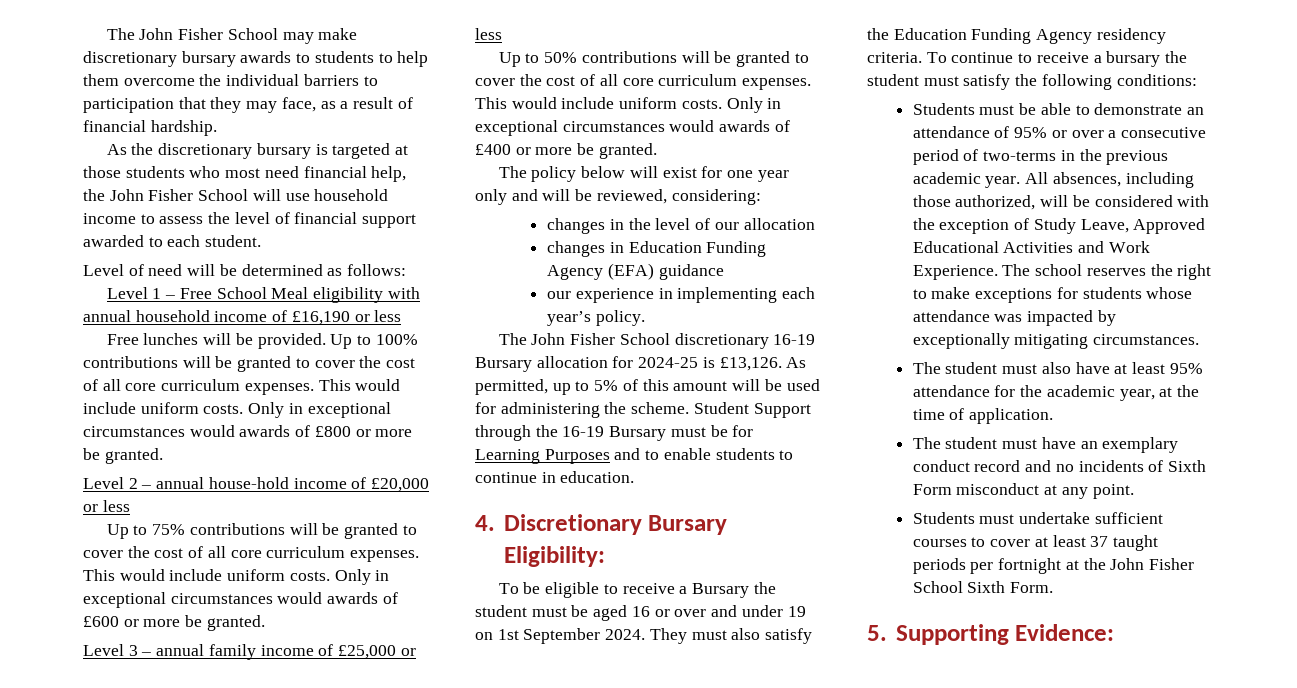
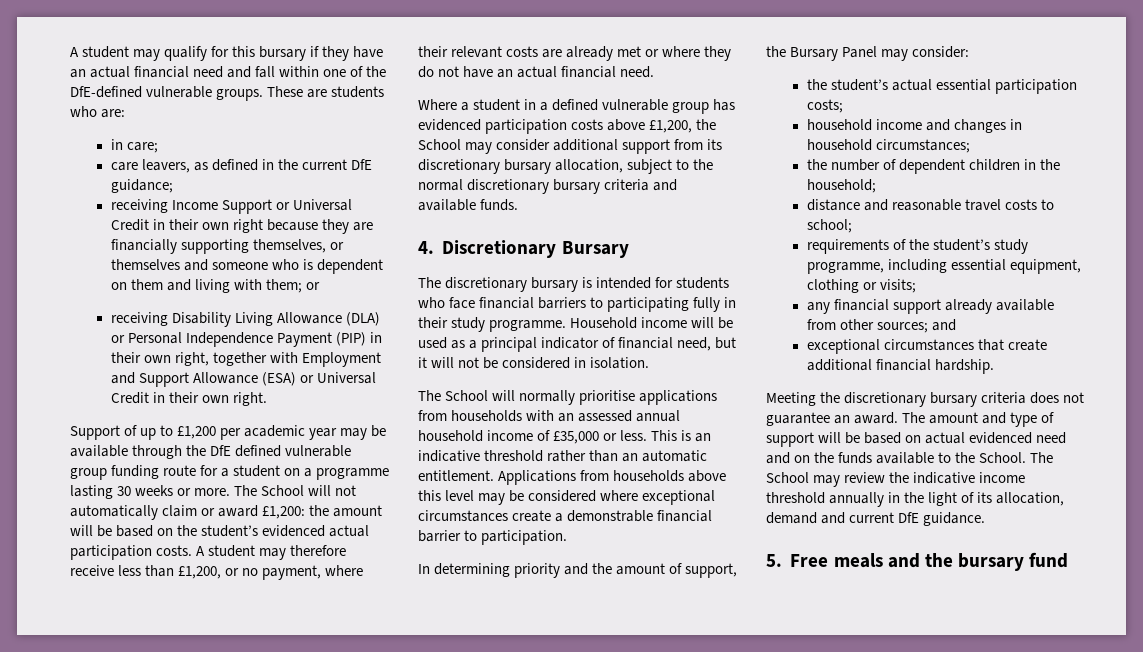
[106,28,358,44] [83,51,429,67] [83,74,378,86] [83,97,413,113] [83,120,217,136] [106,143,409,159] [83,166,407,182] [83,189,389,201] [83,212,417,228] [83,235,262,247] [83,264,407,276] [106,287,420,303] [83,310,402,325] [106,333,418,349] [83,356,416,372] [83,379,401,395] [83,402,391,418] [83,425,413,437] [83,448,163,464] [83,477,430,492] [83,500,130,512] [106,523,417,539] [83,546,420,562] [83,569,390,585] [83,592,398,608] [83,615,265,631] [83,644,416,660] [475,28,502,40] [498,51,809,67] [475,74,812,90] [475,97,782,113] [475,120,790,136] [475,143,657,159] [498,166,789,182] [475,189,761,205] [547,218,815,234] [547,241,767,257] [547,263,724,280] [547,287,816,303] [547,310,645,326] [498,333,816,349] [475,356,807,372] [475,379,820,395] [475,402,811,418] [475,425,754,441] [475,448,794,464] [475,471,635,483] [475,514,728,535] [503,546,605,567] [498,582,776,598] [475,605,806,621] [475,628,813,644] [867,28,1166,44] [867,51,1188,67] [867,74,1197,90] [912,103,1205,115] [912,126,1207,138] [912,149,1169,165] [912,172,1194,188] [912,195,1210,210] [912,218,1206,234] [912,241,1150,253] [912,264,1212,280] [912,287,1193,303] [912,310,1116,326] [912,333,1200,349] [912,362,1203,374] [912,385,1200,401] [912,408,1054,424] [912,437,1179,453] [912,460,1207,472] [912,483,1134,499] [912,512,1163,524] [912,535,1159,551] [912,558,1195,574] [912,581,1054,593] [867,624,1115,645] The John Fisher School may make discretionary bursary awards to students to help them overcome the individual barriers to participation that they may face, as a result of financial hardship. // As the discretionary bursary is targeted at those students who most need financial help, the John Fisher School will use household income to assess the level of financial support awarded to each student. // Level of need will be determined as follows: // Level 1 – Free School Meal eligibility with annual household income of £16,190 or less // Free lunches will be provided. Up to 100% contributions will be granted to cover the cost of all core curriculum expenses. This would include uniform costs. Only in exceptional circumstances would awards of £800 or more be granted. // Level 2 – annual house-hold income of £20,000 or less // Up to 75% contributions will be granted to cover the cost of all core curriculum expenses. This would include uniform costs. Only in exceptional circumstances would awards of £600 or more be granted. // Level 3 – annual family income of £25,000 or less // Up to 50% contributions will be granted to cover the cost of all core curriculum expenses. This would include uniform costs. Only in exceptional circumstances would awards of £400 or more be granted. // The policy below will exist for one year only and will be reviewed, considering: // changes in the level of our allocation // changes in Education Funding Agency (EFA) guidance // our experience in implementing each year’s policy. // The John Fisher School discretionary 16-19 Bursary allocation for 2024-25 is £13,126. As permitted, up to 5% of this amount will be used for administering the scheme. Student Support through the 16-19 Bursary must be for Learning Purposes and to enable students to continue in education. // 4. Discretionary Bursary Eligibility: // To be eligible to receive a Bursary the student must be aged 16 or over and under 19 on 1st September 2024. They must also satisfy the Education Funding Agency residency criteria. To continue to receive a bursary the student must satisfy the following conditions: // Students must be able to demonstrate an attendance of 95% or over a consecutive period of two-terms in the previous academic year. All absences, including those authorized, will be considered with the exception of Study Leave, Approved Educational Activities and Work Experience. The school reserves the right to make exceptions for students whose attendance was impacted by exceptionally mitigating circumstances. // The student must also have at least 95% attendance for the academic year, at the time of application. // The student must have an exemplary conduct record and no incidents of Sixth Form misconduct at any point. // Students must undertake sufficient courses to cover at least 37 taught periods per fortnight at the John Fisher School Sixth Form. // 5. Supporting Evidence: -> [70,46,384,61] [70,66,387,78] [70,86,385,101] [70,106,126,118] [110,139,158,153] [110,159,373,173] [110,179,173,193] [110,199,353,214] [110,219,374,234] [110,239,345,254] [110,259,384,274] [110,279,321,293] [110,312,381,327] [110,332,383,347] [110,352,382,367] [110,372,377,387] [110,392,268,406] [70,425,387,440] [70,445,352,459] [70,465,390,480] [70,485,357,499] [70,505,383,520] [70,525,370,537] [70,545,347,560] [70,565,364,580] [418,46,732,61] [418,66,655,78] [418,99,736,114] [418,119,717,134] [418,139,723,154] [418,159,714,174] [418,179,678,194] [418,199,519,211] [418,240,629,258] [418,277,730,292] [418,297,737,312] [418,317,734,332] [418,337,737,352] [418,357,650,369] [418,390,718,405] [418,410,681,422] [418,430,712,444] [418,450,708,462] [418,470,727,485] [418,490,716,505] [418,510,713,522] [418,530,568,545] [418,563,738,578] [766,46,970,61] [806,79,1078,94] [806,99,843,113] [806,119,1023,133] [806,139,970,153] [806,159,1061,174] [806,179,876,193] [806,199,1055,211] [806,219,852,233] [806,239,1029,254] [806,259,1082,274] [806,279,917,293] [806,299,1055,314] [806,319,957,333] [806,339,1048,354] [806,359,995,374] [766,392,1085,407] [766,412,1055,427] [766,432,1067,447] [766,452,1054,464] [766,472,1026,487] [766,492,1065,507] [766,512,986,526] [766,552,1069,571] A student may qualify for this bursary if they have an actual financial need and fall within one of the DfE-defined vulnerable groups. These are students who are: // in care; // care leavers, as defined in the current DfE guidance; // receiving Income Support or Universal Credit in their own right because they are financially supporting themselves, or themselves and someone who is dependent on them and living with them; or // receiving Disability Living Allowance (DLA) or Personal Independence Payment (PIP) in their own right, together with Employment and Support Allowance (ESA) or Universal Credit in their own right. // Support of up to £1,200 per academic year may be available through the DfE defined vulnerable group funding route for a student on a programme lasting 30 weeks or more. The School will not automatically claim or award £1,200: the amount will be based on the student’s evidenced actual participation costs. A student may therefore receive less than £1,200, or no payment, where their relevant costs are already met or where they do not have an actual financial need. // Where a student in a defined vulnerable group has evidenced participation costs above £1,200, the School may consider additional support from its discretionary bursary allocation, subject to the normal discretionary bursary criteria and available funds. // 4. Discretionary Bursary // The discretionary bursary is intended for students who face financial barriers to participating fully in their study programme. Household income will be used as a principal indicator of financial need, but it will not be considered in isolation. // The School will normally prioritise applications from households with an assessed annual household income of £35,000 or less. This is an indicative threshold rather than an automatic entitlement. Applications from households above this level may be considered where exceptional circumstances create a demonstrable financial barrier to participation. // In determining priority and the amount of support, the Bursary Panel may consider: // the student’s actual essential participation costs; // household income and changes in household circumstances; // the number of dependent children in the household; // distance and reasonable travel costs to school; // requirements of the student’s study programme, including essential equipment, clothing or visits; // any financial support already available from other sources; and // exceptional circumstances that create additional financial hardship. // Meeting the discretionary bursary criteria does not guarantee an award. The amount and type of support will be based on actual evidenced need and on the funds available to the School. The School may review the indicative income threshold annually in the light of its allocation, demand and current DfE guidance. // 5. Free meals and the bursary fund

